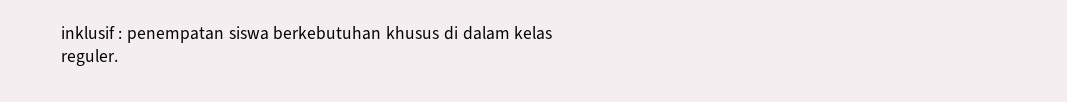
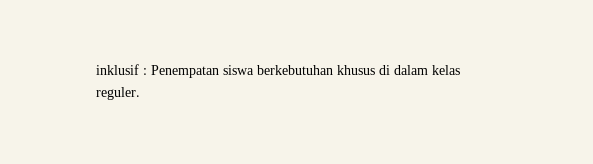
[126,27,224,43] penempatan -> [151,65,220,78] Penempatan

